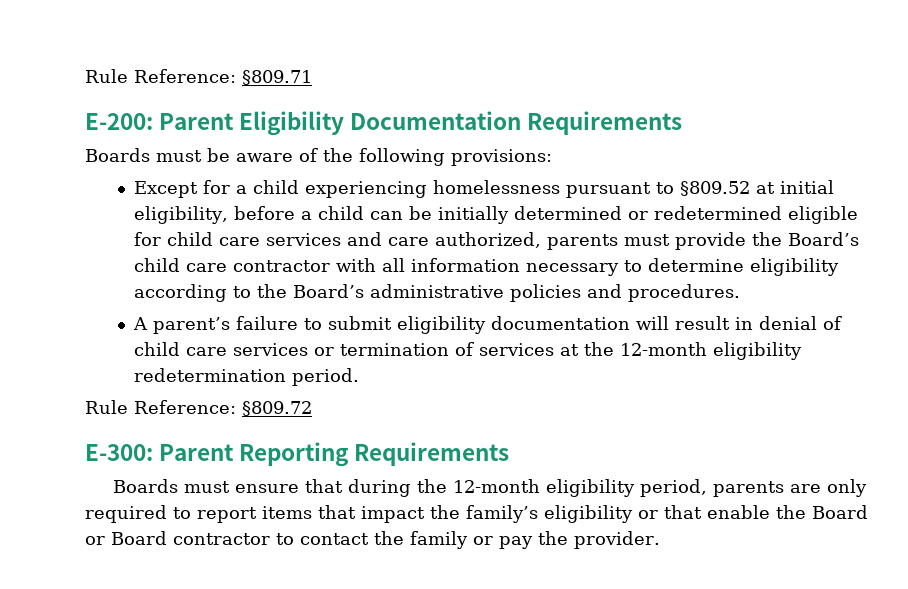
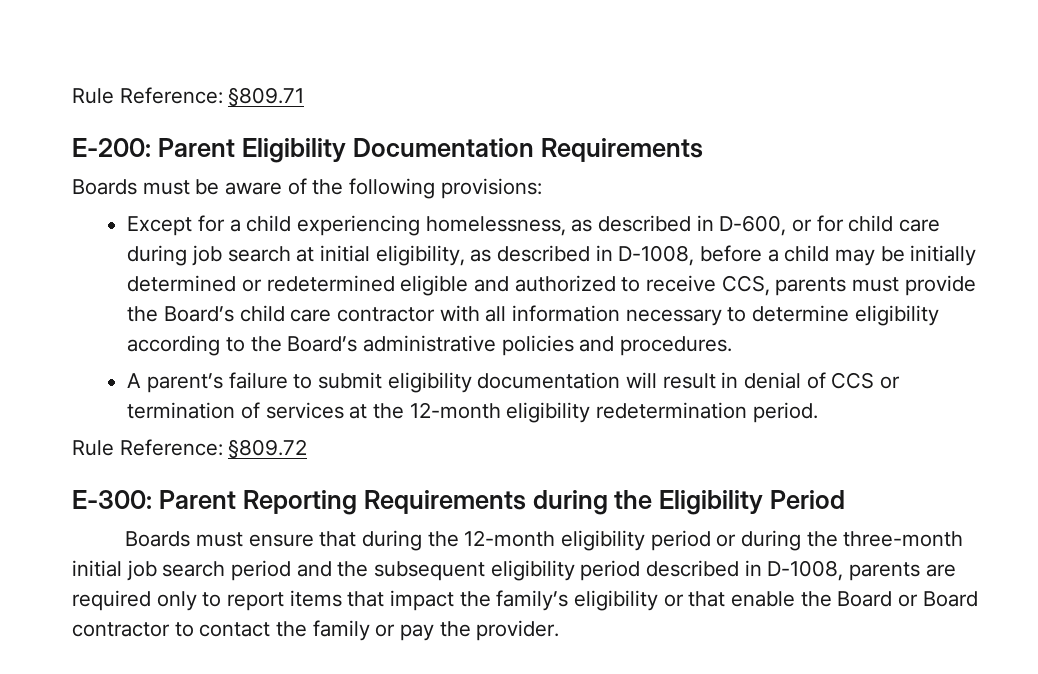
[432,180,834,198] [133,206,228,224] homelessness pursuant to §809.52 at initial eligibility, -> [425,215,941,236] [127,245,695,266] homelessness, as described in D-600, or for child care during job search at initial eligibility, as described in D-1008,
[369,211,403,220] can -> [835,249,876,266] may
[133,232,541,248] for child care services and care authorized, -> [474,275,770,296] and authorized to receive CCS,
[133,342,308,356] child care services -> [831,372,875,389] CCS
(510, 454) none -> [532,490,846,515] during the Eligibility Period
[640,479,868,497] [85,505,167,523] period, parents are only required -> [650,530,964,551] [72,560,956,581] [72,590,197,611] period or during the three-month initial job search period and the subsequent eligibility period described in D-1008, parents are required only

